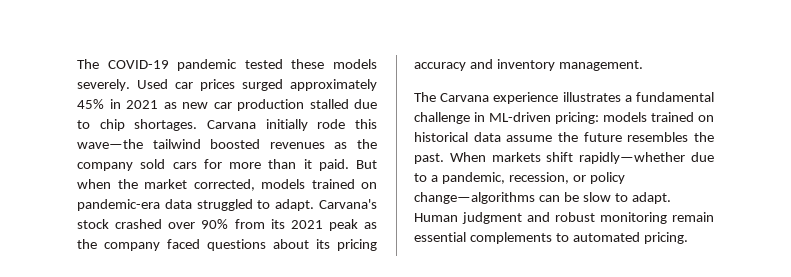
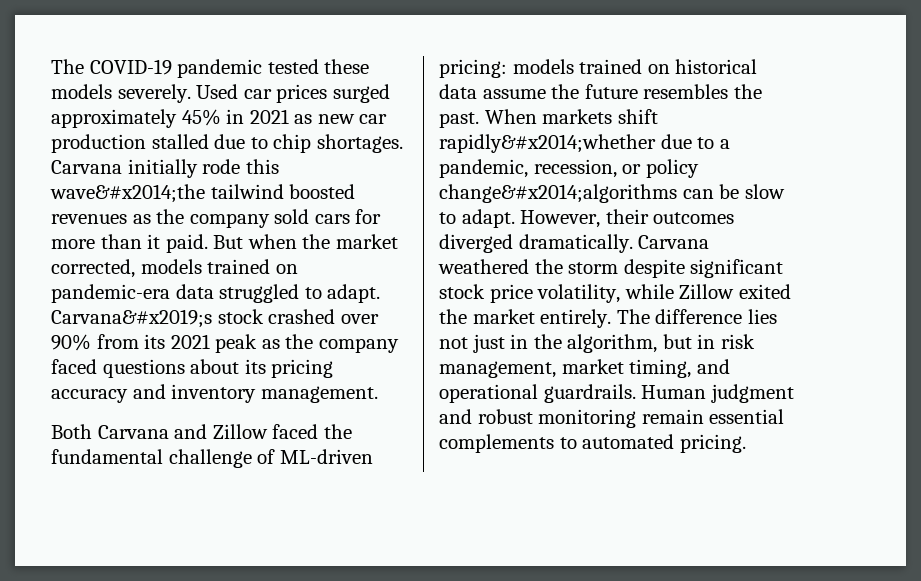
[77,139,143,149] wave—the -> [50,184,205,203] wave&#x2014;the
[319,199,377,209] Carvana's -> [51,309,212,328] Carvana&#x2019;s
[414,92,632,104] The Carvana experience illustrates a -> [51,424,352,439] Both Carvana and Zillow faced the
[474,112,485,122] in -> [257,449,276,464] of
[579,152,686,164] rapidly—whether -> [439,134,656,153] rapidly&#x2014;whether
[414,192,535,204] change—algorithms -> [439,184,677,203] change&#x2014;algorithms
(671, 198) none -> [520,209,735,228] [439,234,710,253] [438,259,784,278] [439,284,791,303] [439,309,777,328] [439,334,755,353] [439,359,730,378] [439,384,636,403] However, their outcomes diverged dramatically. Carvana weathered the storm despite significant stock price volatility, while Zillow exited the market entirely. The difference lies not just in the algorithm, but in risk management, market timing, and operational guardrails.

